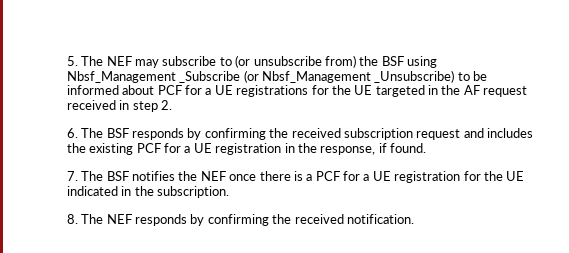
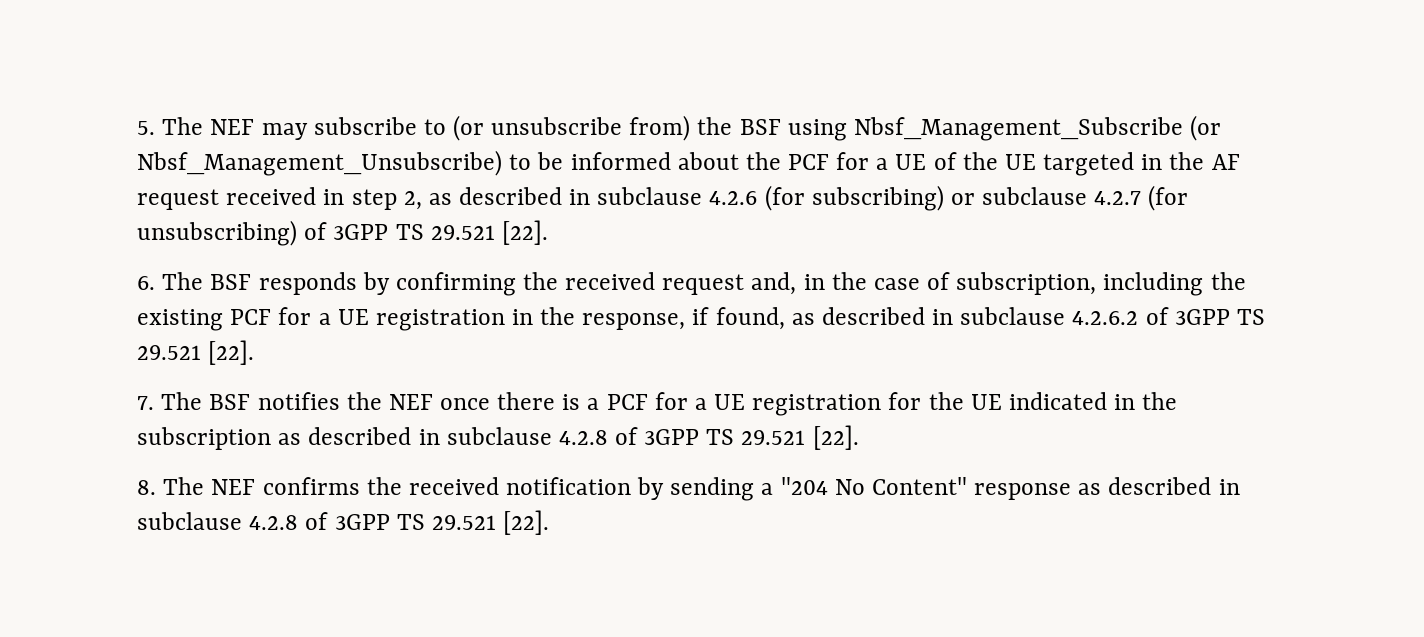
[66,70,455,83] Nbsf_Management _Subscribe (or Nbsf_Management _Unsubscribe) -> [853,115,1222,141] [137,150,503,176] Nbsf_Management_Subscribe (or Nbsf_Management_Unsubscribe)
[157,85,329,97] PCF for a UE registrations for -> [745,152,957,170] the PCF for a UE of
[160,100,172,110] 2. -> [403,185,1189,211] [137,220,548,246] 2, as described in subclause 4.2.6 (for subscribing) or subclause 4.2.7 (for unsubscribing) of 3GPP TS 29.521 [22].
[343,128,533,140] subscription request and includes -> [662,272,1204,296] request and, in the case of subscription, including
[389,143,426,153] found. -> [715,307,1265,330] [137,340,255,365] found, as described in subclause 4.2.6.2 of 3GPP TS 29.521 [22].
[156,186,229,198] [66,214,414,226] subscription. // 8. The NEF responds by confirming the received notification. -> [137,425,859,450] [137,477,1240,501] [137,510,550,535] subscription as described in subclause 4.2.8 of 3GPP TS 29.521 [22]. // 8. The NEF confirms the received notification by sending a "204 No Content" response as described in subclause 4.2.8 of 3GPP TS 29.521 [22].

